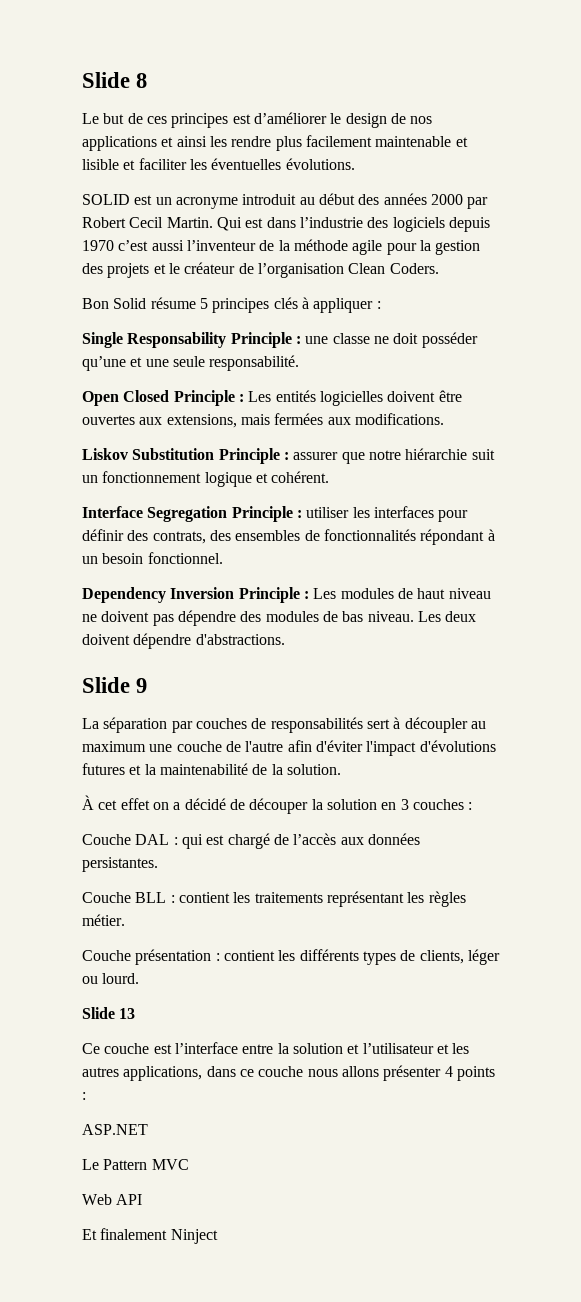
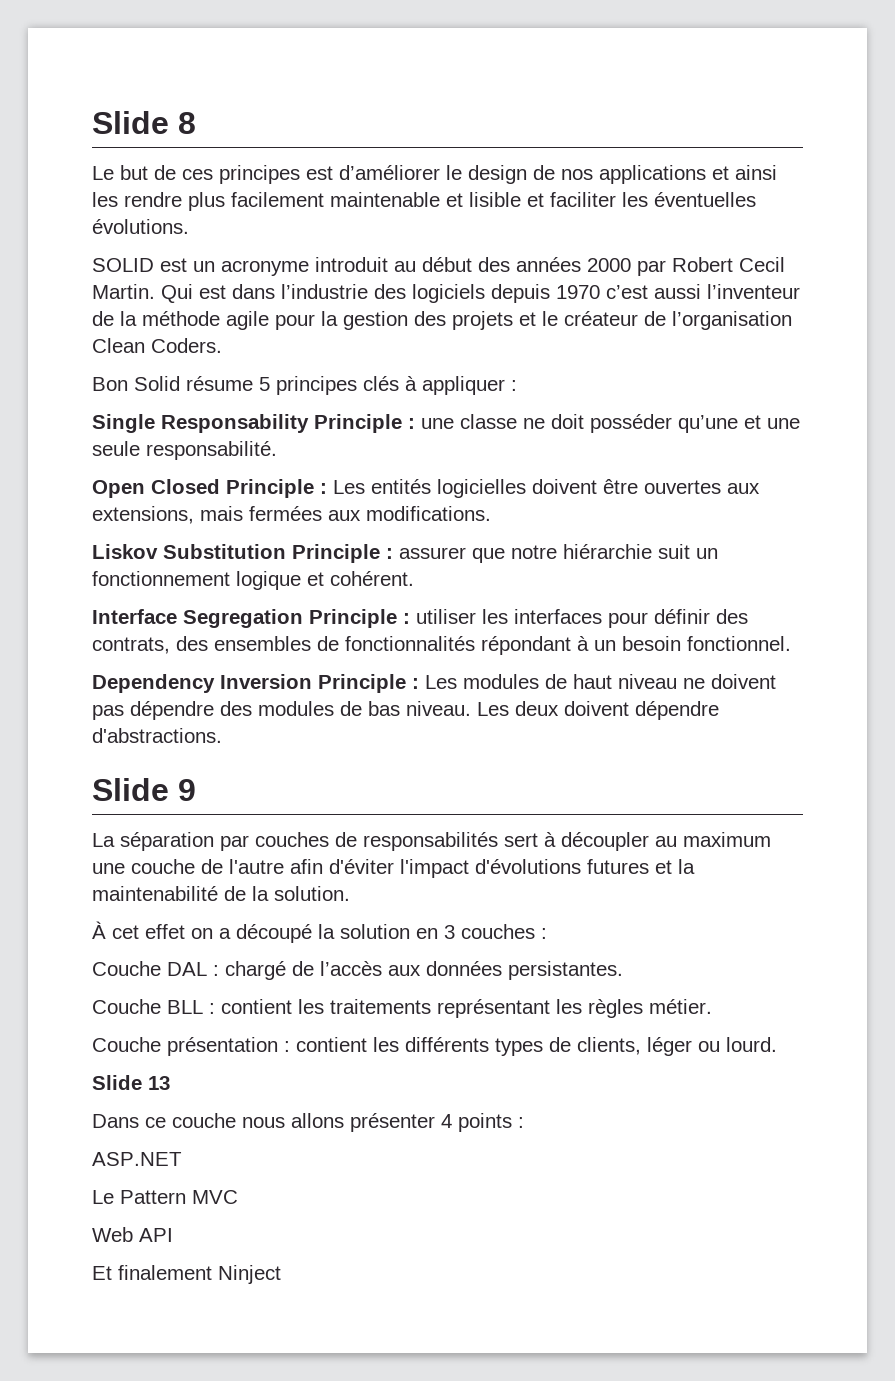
[184,798,309,814] décidé de découper -> [236,924,312,943] découpé
[181,834,225,849] qui est -> (219, 970) none
[82,1042,470,1054] [82,1066,236,1081] Ce couche est l’interface entre la solution et l’utilisateur et les autres applications, dans -> [92,1114,139,1128] Dans

